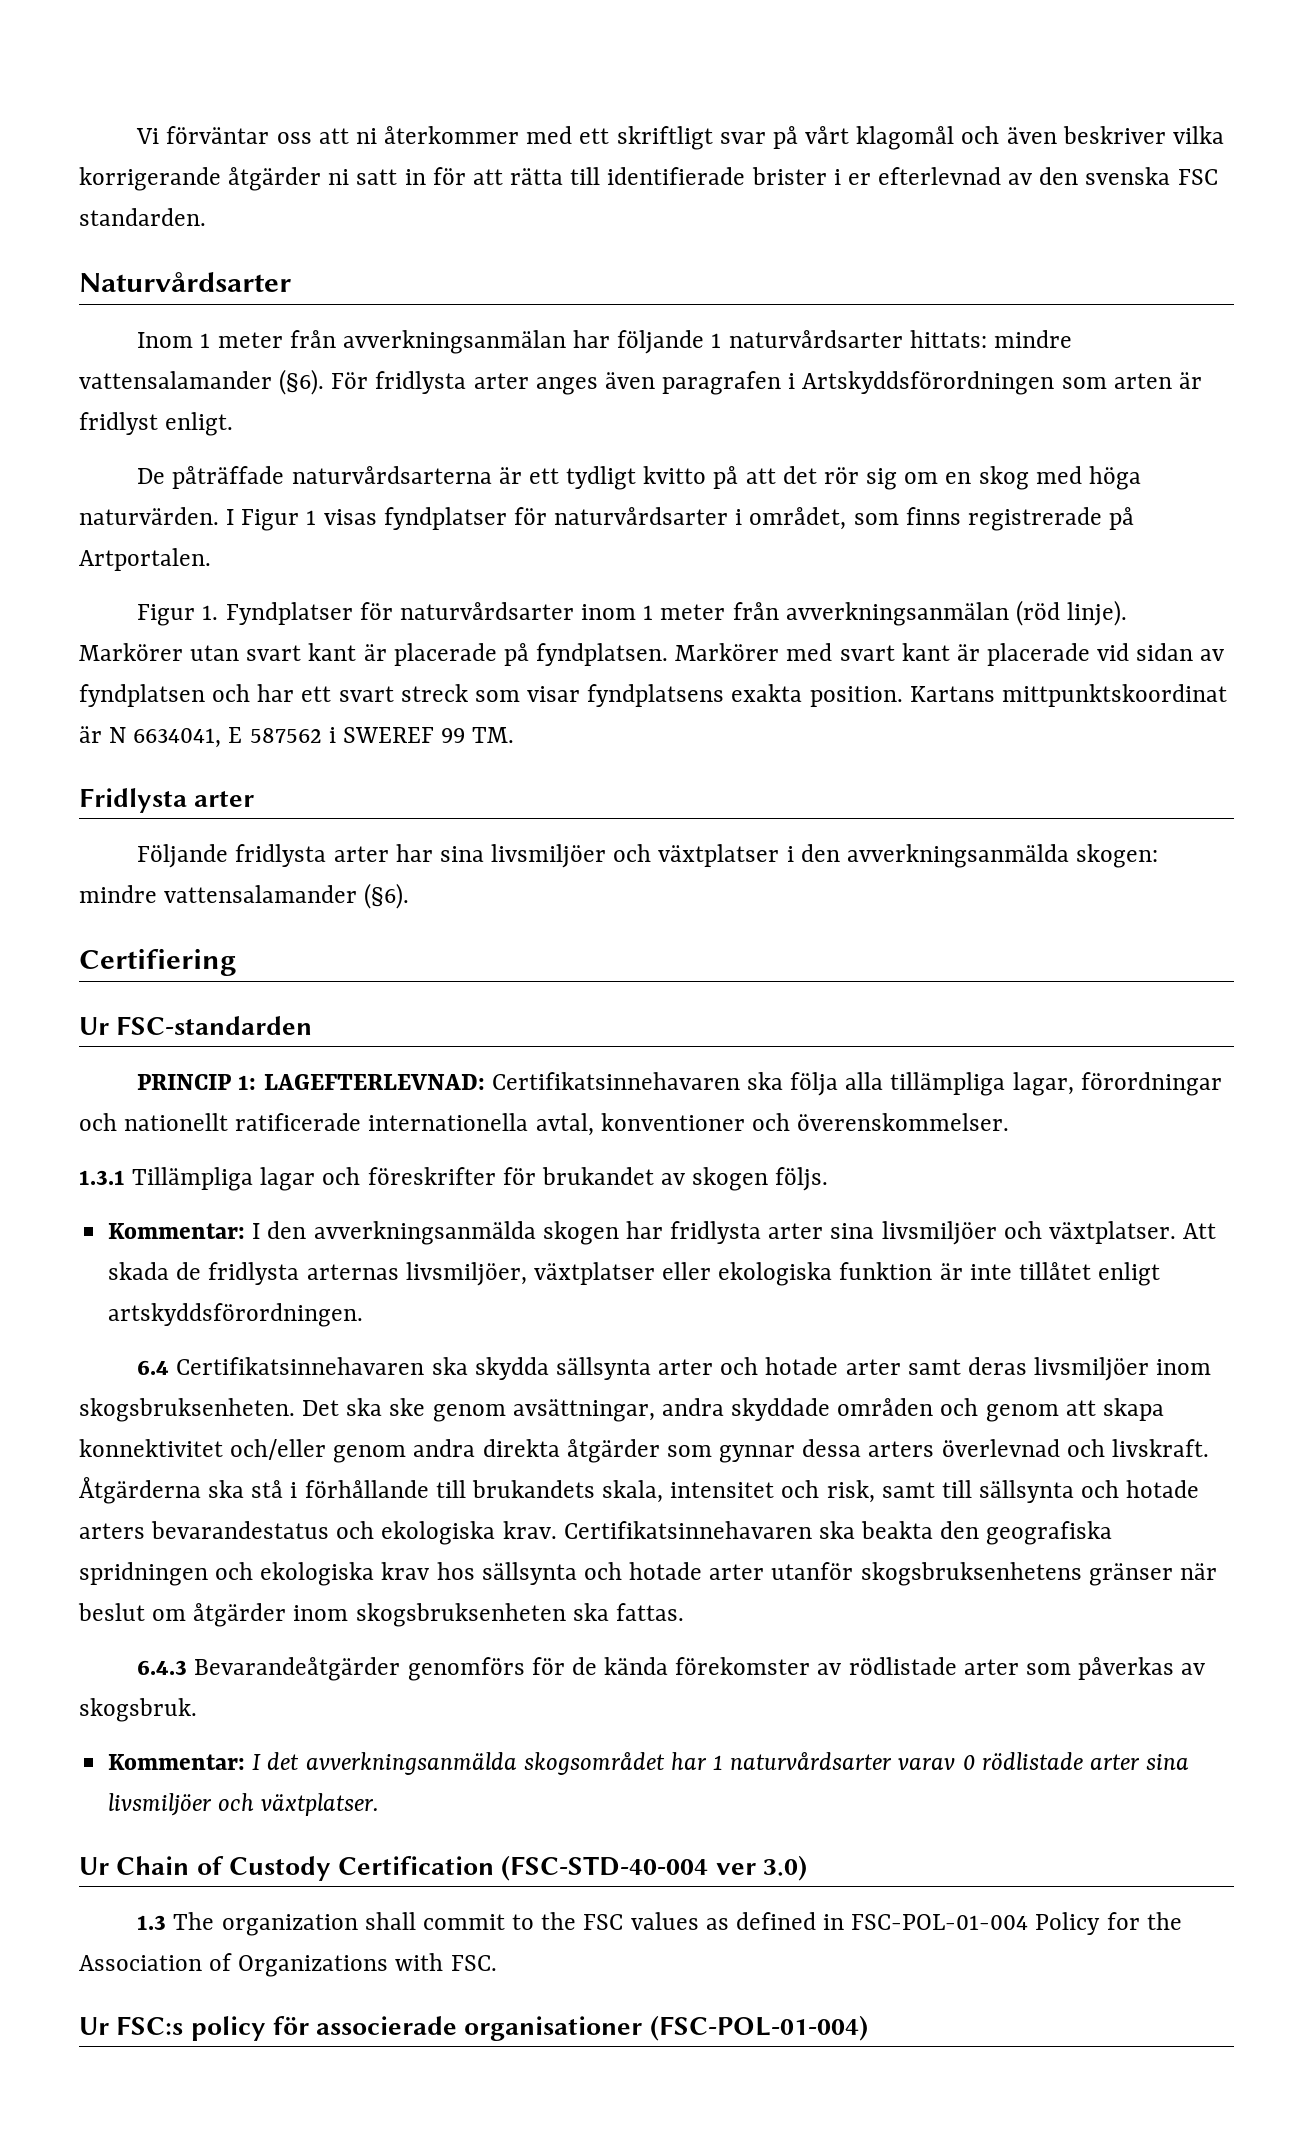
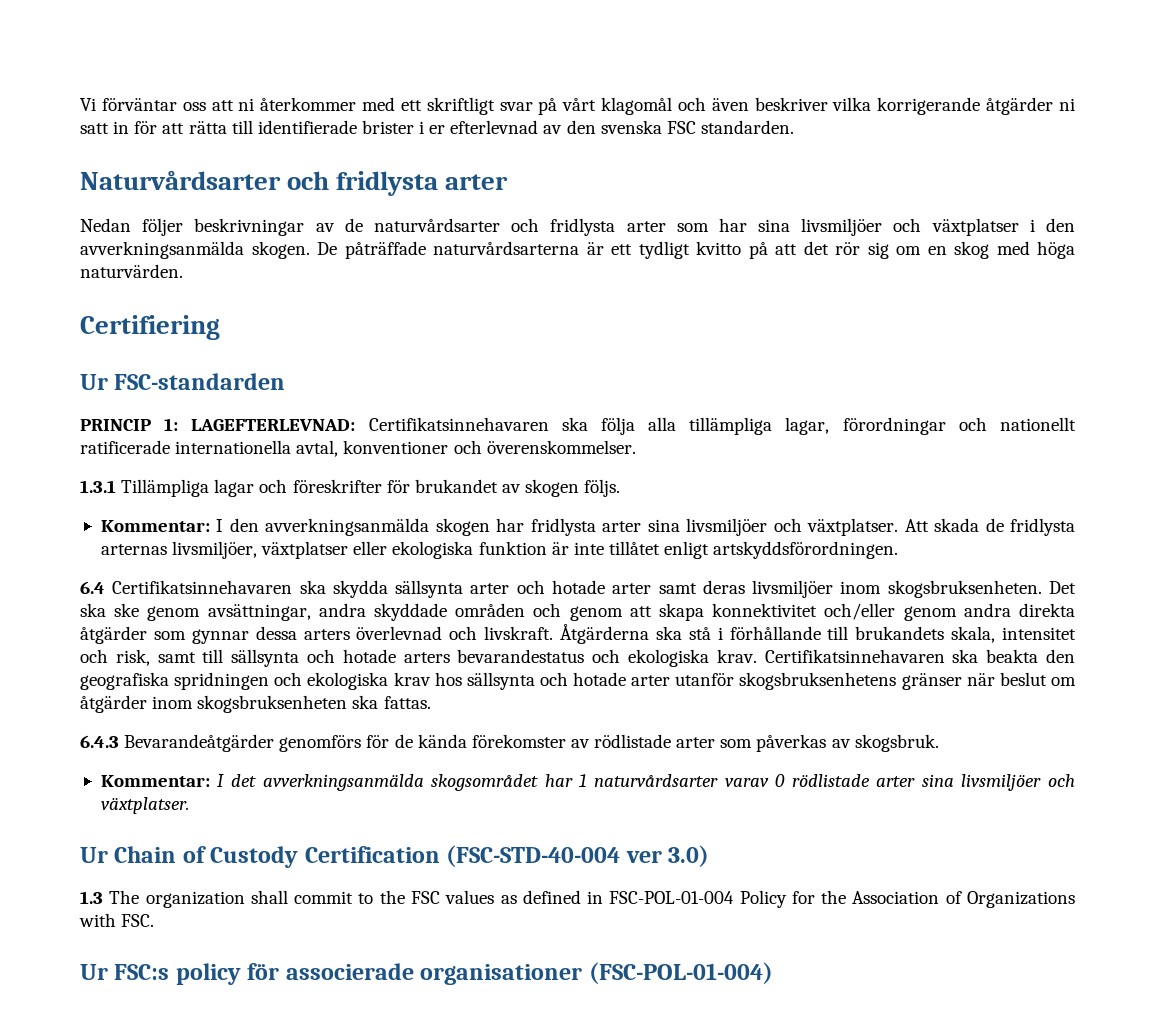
[137,330,1072,354] [79,369,1202,395] [79,412,234,436] // Inom 1 meter från avverkningsanmälan har följande 1 naturvårdsarter hittats: mindre vattensalamander (§6). För fridlysta arter anges även paragrafen i Artskyddsförordningen som arten är fridlyst enligt. // -> [287,171,509,196] [80,218,1075,236] [80,241,310,259] och fridlysta arter // Nedan följer beskrivningar av de naturvårdsarter och fridlysta arter som har sina livsmiljöer och växtplatser i den avverkningsanmälda skogen.
[226,507,1135,531] [79,548,211,571] [137,600,1128,626] [79,643,1225,666] [79,684,1227,707] [79,726,515,748] [79,788,255,813] [137,844,1159,868] [79,883,410,909] I Figur 1 visas fyndplatser för naturvårdsarter i området, som finns registrerade på Artportalen. // Figur 1. Fyndplatser för naturvårdsarter inom 1 meter från avverkningsanmälan (röd linje). Markörer utan svart kant är placerade på fyndplatsen. Markörer med svart kant är placerade vid sidan av fyndplatsen och har ett svart streck som visar fyndplatsens exakta position. Kartans mittpunktskoordinat är N 6634041, E 587562 i SWEREF 99 TM. // Fridlysta arter // Följande fridlysta arter har sina livsmiljöer och växtplatser i den avverkningsanmälda skogen: mindre vattensalamander (§6). -> (183, 271) none

